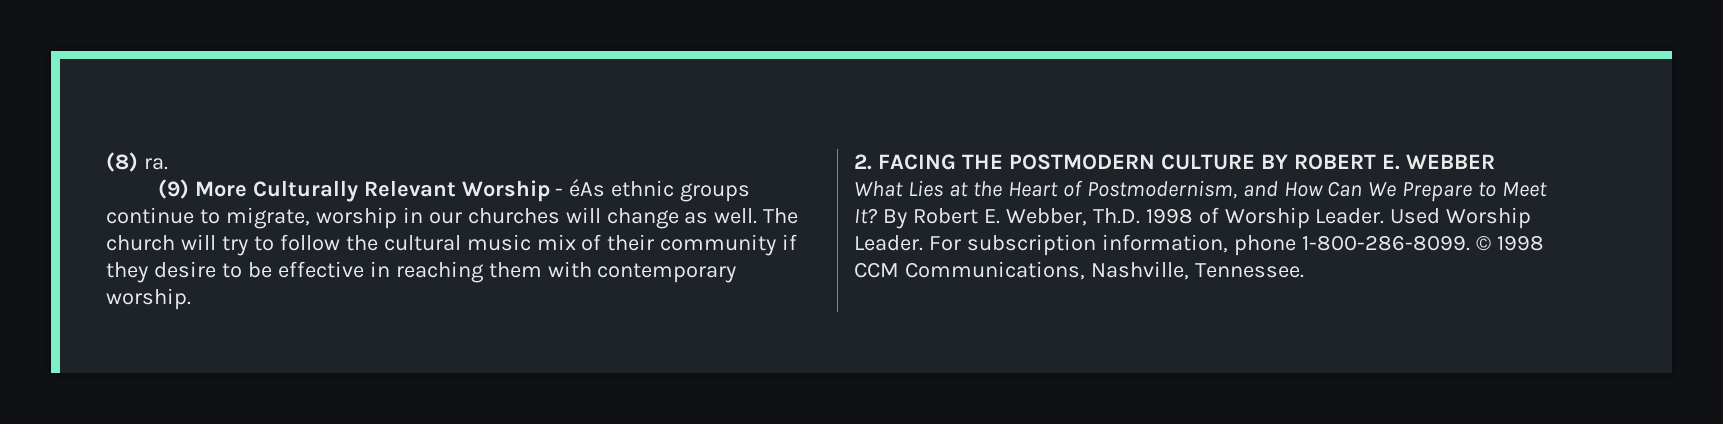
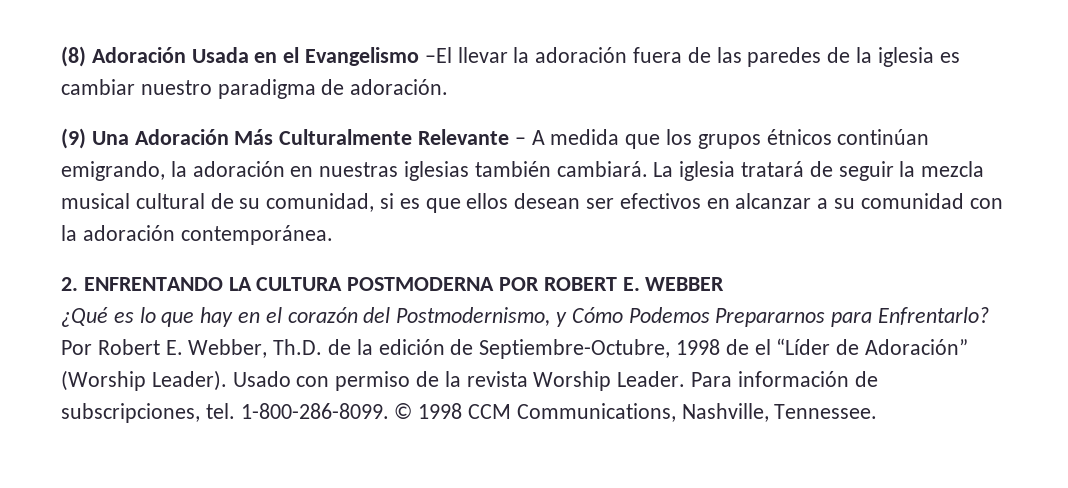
[143,158,168,170] [157,179,751,202] [106,207,799,229] [106,234,798,256] [106,261,737,283] [106,288,191,310] [854,154,1495,170] [854,180,1548,202] [854,207,1532,229] [854,234,1296,256] ra. // (9) More Culturally Relevant Worship - éAs ethnic groups continue to migrate, worship in our churches will change as well. The church will try to follow the cultural music mix of their community if they desire to be effective in reaching them with contemporary worship. // 2. FACING THE POSTMODERN CULTURE BY ROBERT E. WEBBER // What Lies at the Heart of Postmodernism, and How Can We Prepare to Meet It? By Robert E. Webber, Th.D. 1998 of Worship Leader. Used Worship Leader. For subscription information, phone -> [91,47,960,67] [61,79,449,99] [61,128,930,149] [61,161,985,181] [61,193,1003,213] [61,225,333,245] [61,277,725,291] [61,307,990,327] [61,338,969,359] [61,370,878,391] [61,403,235,423] Adoración Usada en el Evangelismo –El llevar la adoración fuera de las paredes de la iglesia es cambiar nuestro paradigma de adoración. // (9) Una Adoración Más Culturalmente Relevante – A medida que los grupos étnicos continúan emigrando, la adoración en nuestras iglesias también cambiará. La iglesia tratará de seguir la mezcla musical cultural de su comunidad, si es que ellos desean ser efectivos en alcanzar a su comunidad con la adoración contemporánea. // 2. ENFRENTANDO LA CULTURA POSTMODERNA POR ROBERT E. WEBBER // ¿Qué es lo que hay en el corazón del Postmodernismo, y Cómo Podemos Prepararnos para Enfrentarlo? Por Robert E. Webber, Th.D. de la edición de Septiembre-Octubre, 1998 de el “Líder de Adoración” (Worship Leader). Usado con permiso de la revista Worship Leader. Para información de subscripciones, tel.

